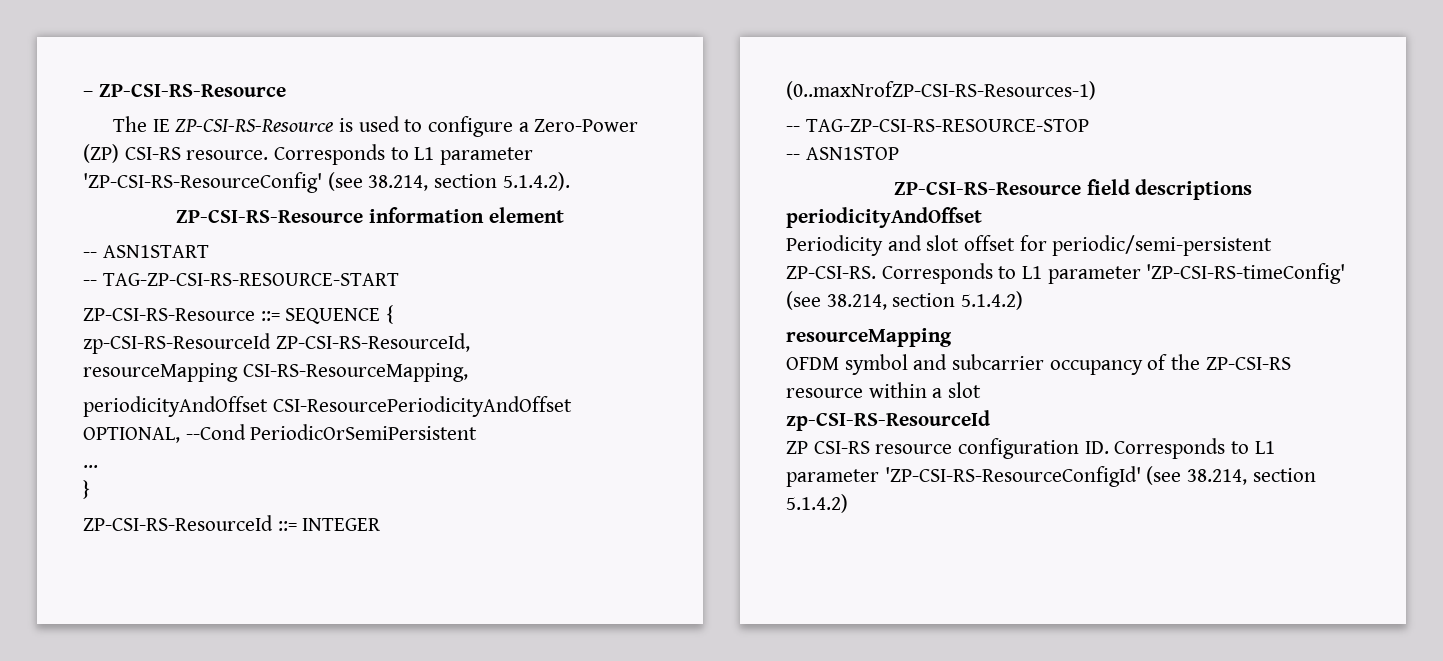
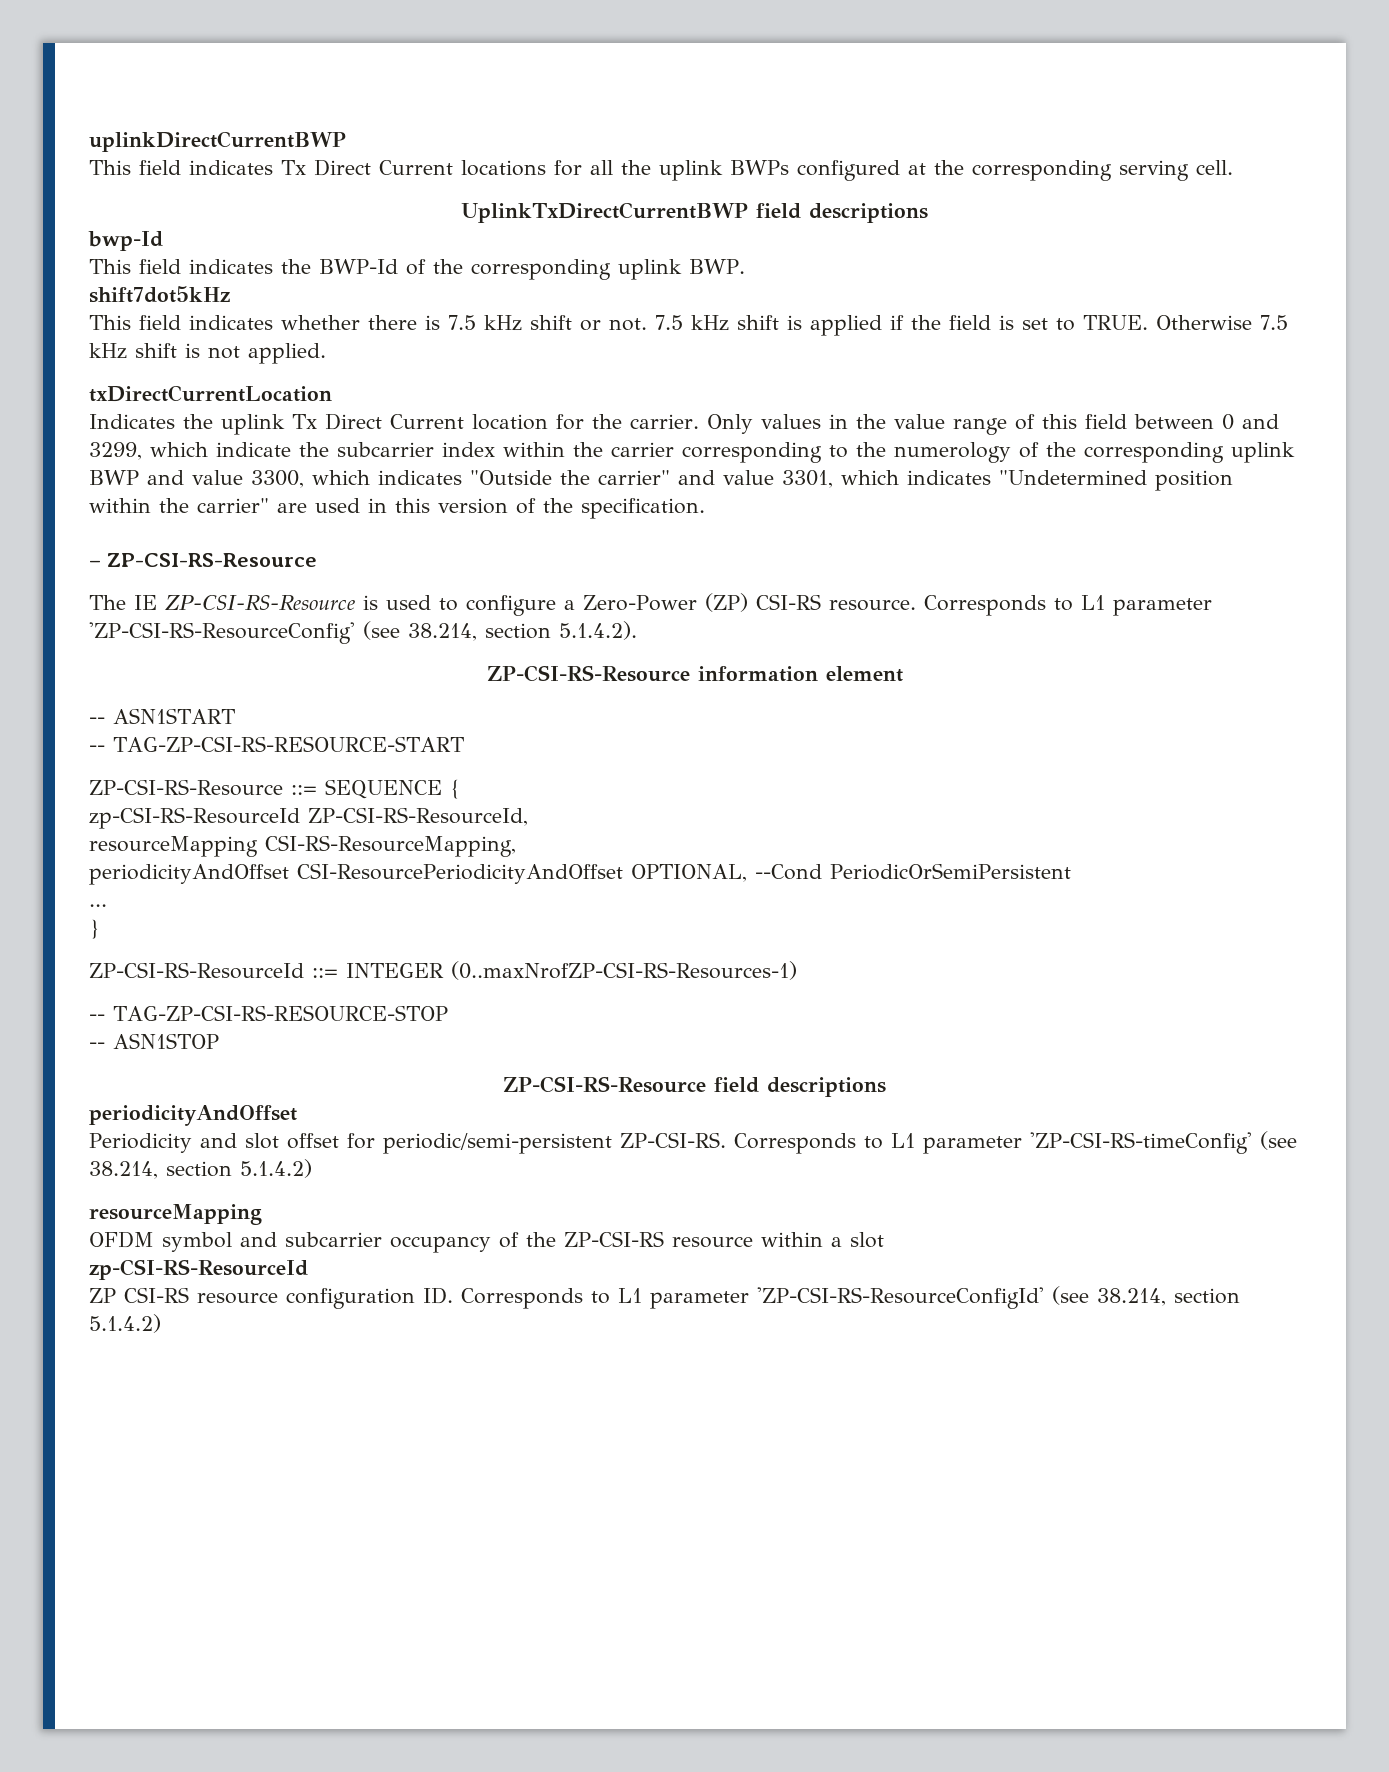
(83, 94) none -> [89,131,346,152] [89,159,1233,181] [461,202,928,223] [88,231,163,251] [89,259,745,280] [89,286,230,303] [89,315,1288,336] [89,343,326,364] [89,385,332,402] [89,413,1279,435] [89,442,1295,463] [89,470,1233,491] [89,498,705,519] uplinkDirectCurrentBWP // This field indicates Tx Direct Current locations for all the uplink BWPs configured at the corresponding serving cell. // UplinkTxDirectCurrentBWP field descriptions // bwp-Id // This field indicates the BWP-Id of the corresponding uplink BWP. // shift7dot5kHz // This field indicates whether there is 7.5 kHz shift or not. 7.5 kHz shift is applied if the field is set to TRUE. Otherwise 7.5 kHz shift is not applied. // txDirectCurrentLocation // Indicates the uplink Tx Direct Current location for the carrier. Only values in the value range of this field between 0 and 3299, which indicate the subcarrier index within the carrier corresponding to the numerology of the corresponding uplink BWP and value 3300, which indicates "Outside the carrier" and value 3301, which indicates "Undetermined position within the carrier" are used in this version of the specification. //

